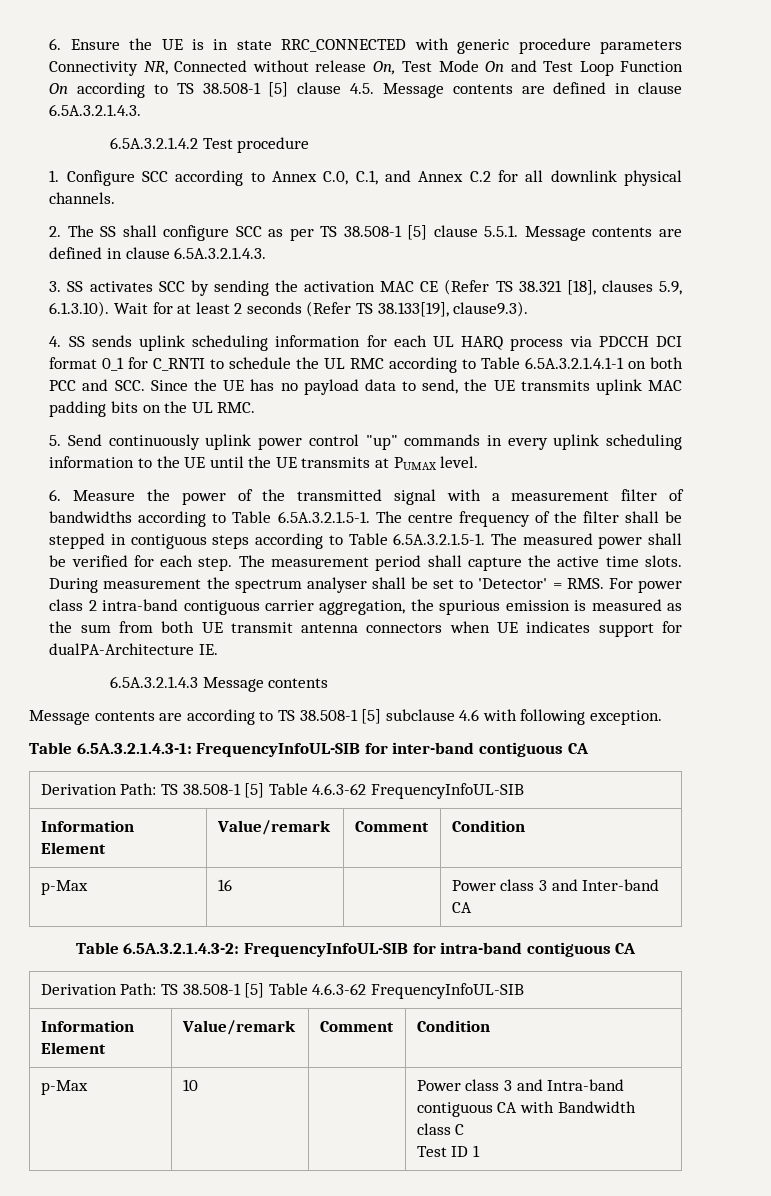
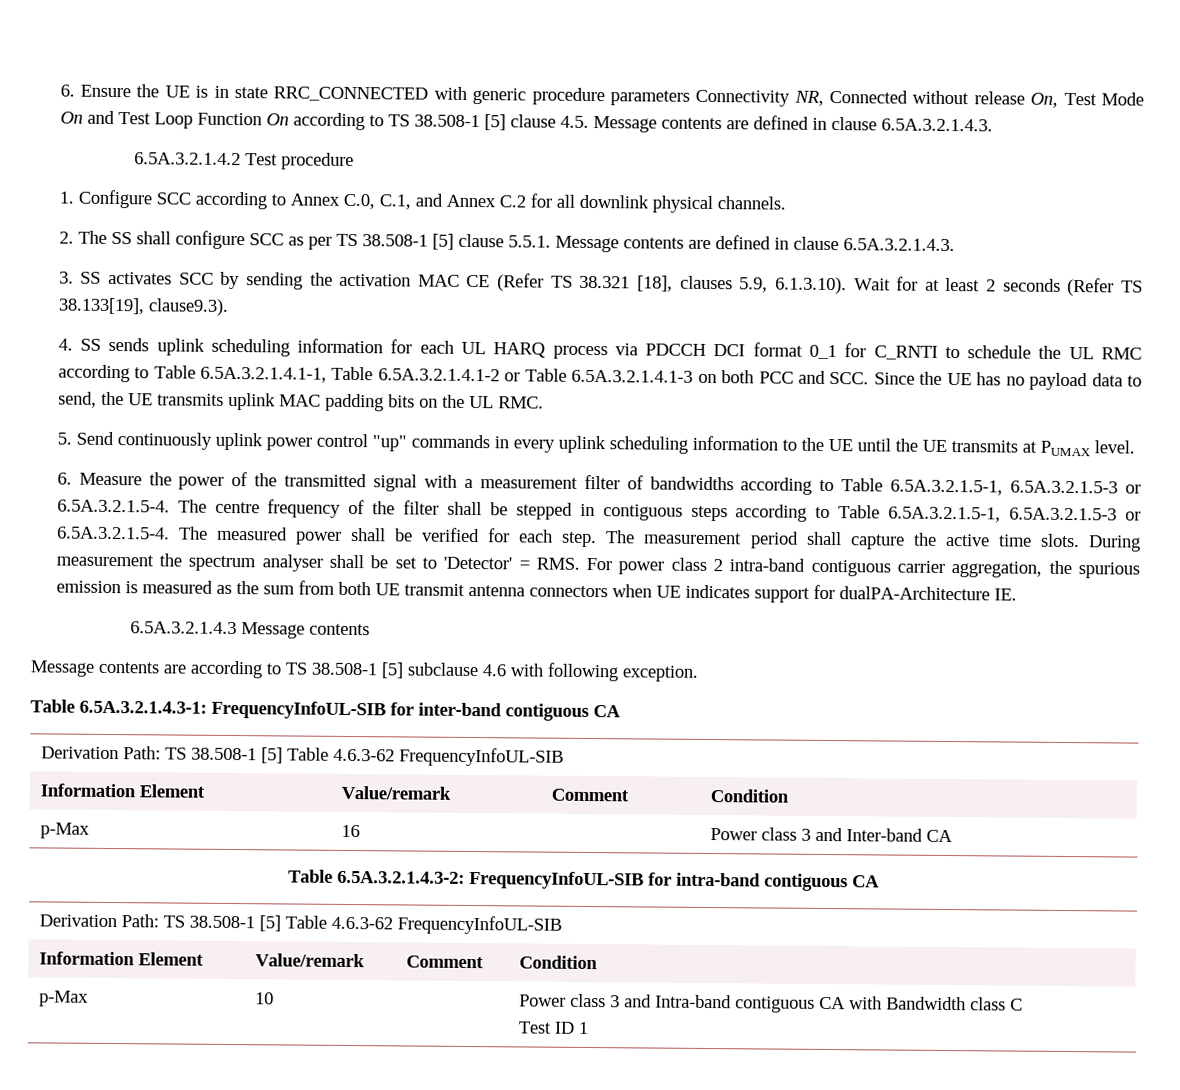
[525,357,625,369] 6.5A.3.2.1.4.1-1 -> [200,366,694,383] 6.5A.3.2.1.4.1-1, Table 6.5A.3.2.1.4.1-2 or Table 6.5A.3.2.1.4.1-3
[277,511,370,523] 6.5A.3.2.1.5-1. -> [890,479,1142,496] [56,499,170,513] 6.5A.3.2.1.5-1, 6.5A.3.2.1.5-3 or 6.5A.3.2.1.5-4.
[393,533,486,545] 6.5A.3.2.1.5-1. -> [888,506,1142,523] [56,526,170,540] 6.5A.3.2.1.5-1, 6.5A.3.2.1.5-3 or 6.5A.3.2.1.5-4.

